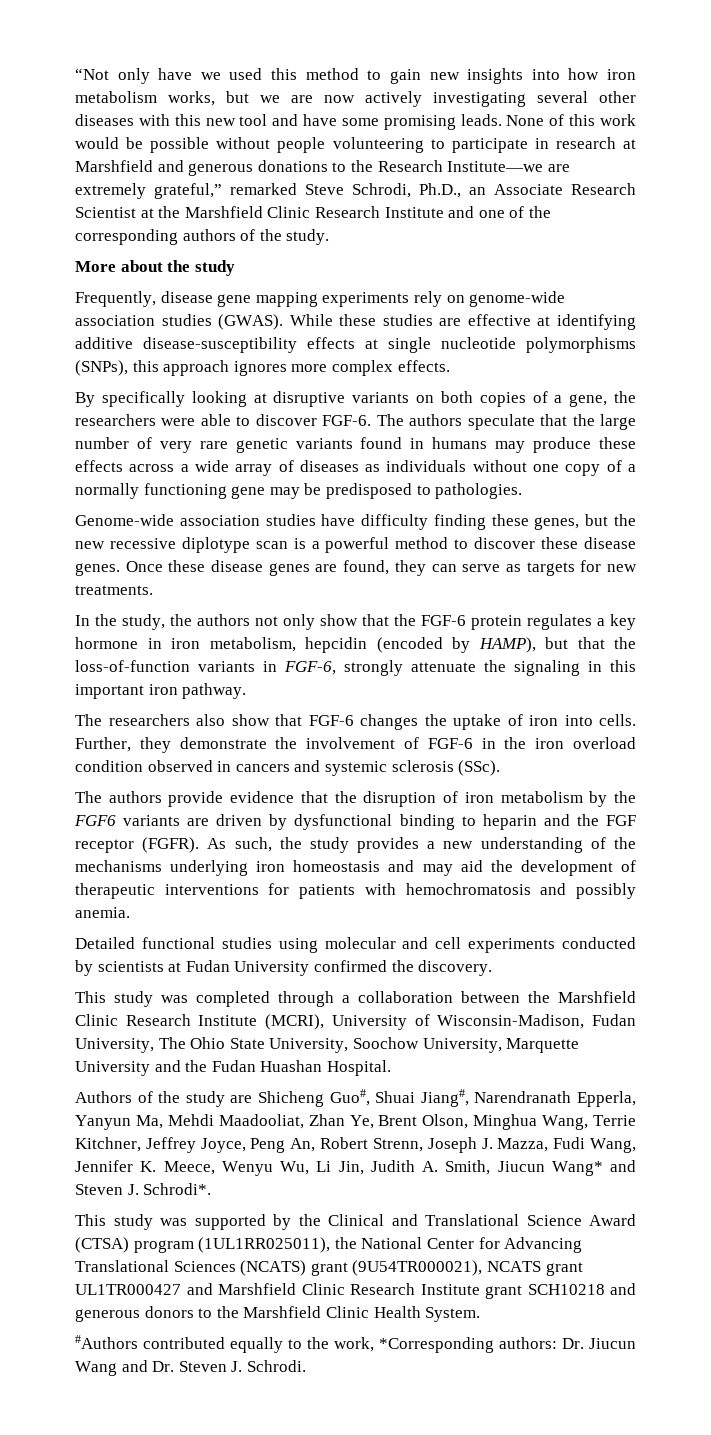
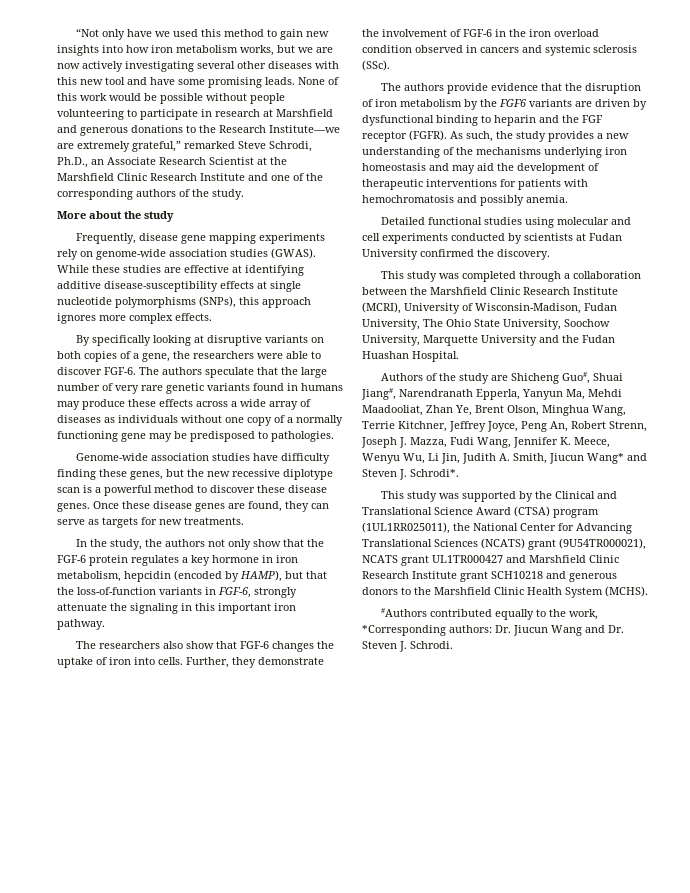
[425,1307,481,1322] System. -> [565,586,648,598] System (MCHS).

